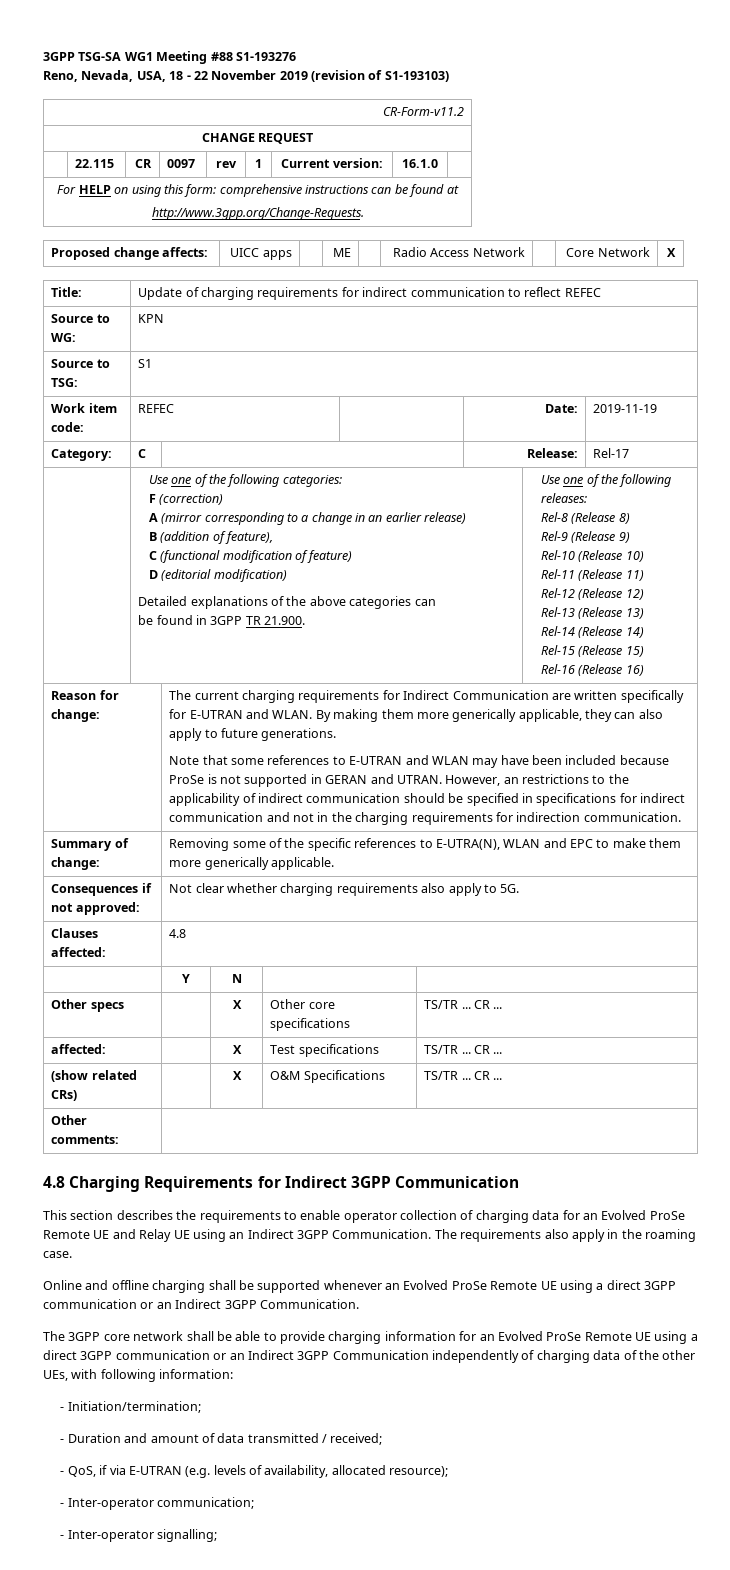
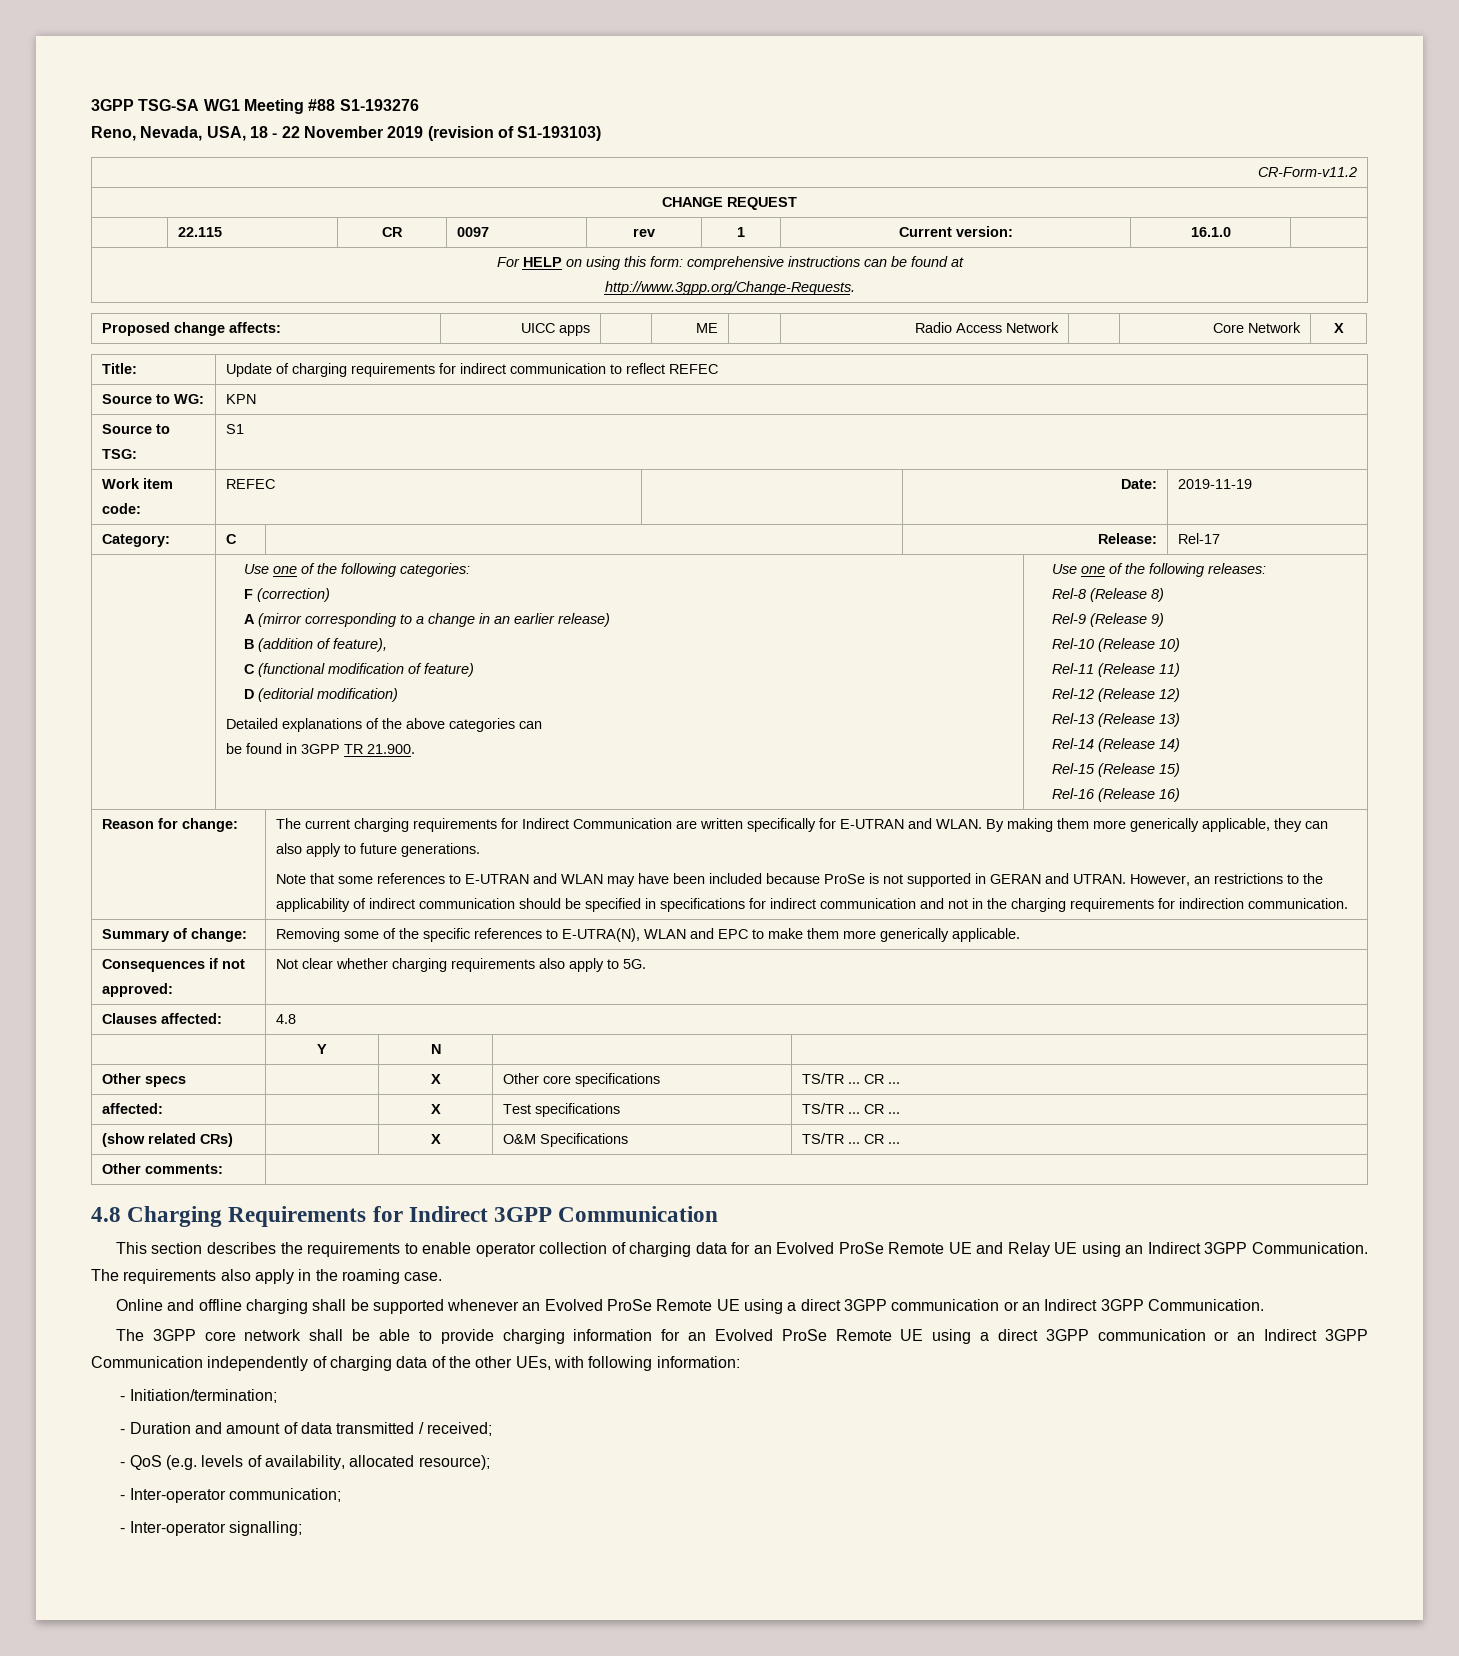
[67,1465,182,1477] QoS, if via E-UTRAN -> [129,1455,162,1470] QoS

